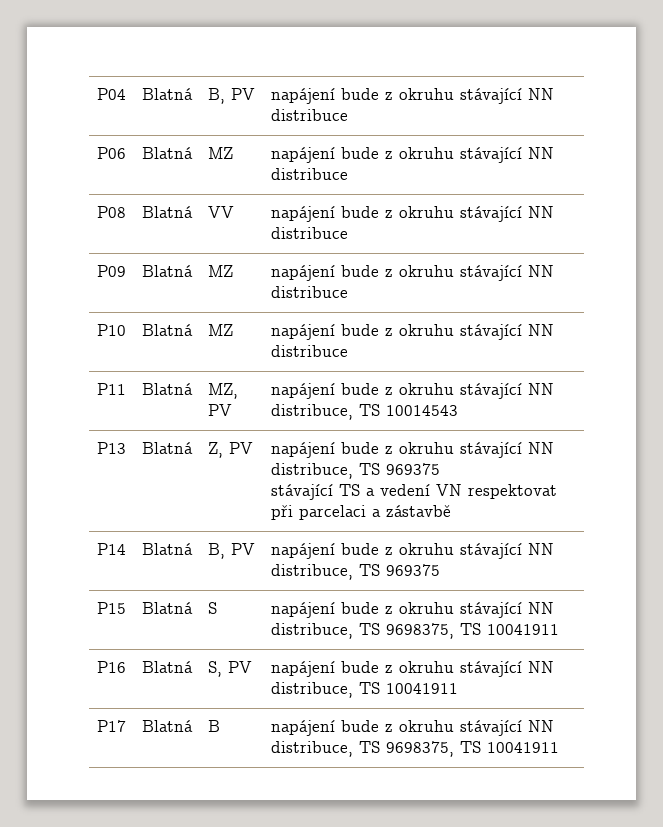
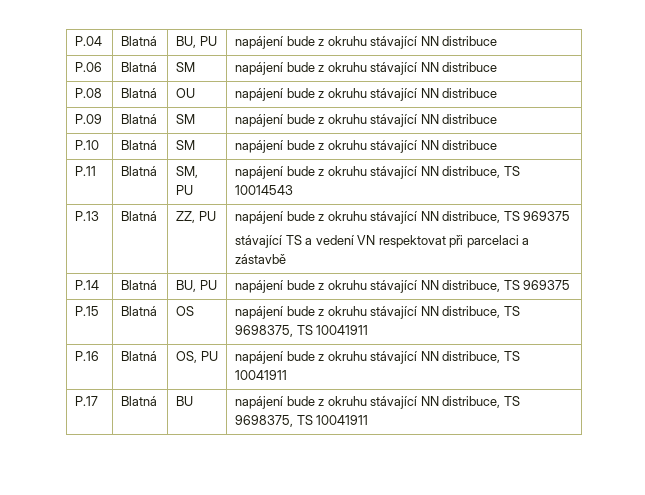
[96,88,126,100] [141,88,193,100] [207,88,255,104] [270,88,554,104] [270,109,348,121] [96,147,126,159] [141,147,193,159] [207,147,233,159] [270,147,554,163] [270,168,348,180] [96,206,126,218] [141,206,193,218] [207,206,234,218] [270,206,554,222] [270,227,348,239] [96,265,126,277] [141,265,193,277] [207,265,233,277] [270,265,554,281] [270,286,348,298] [96,324,126,336] [141,324,193,336] [207,324,233,336] [270,324,554,340] [270,345,348,357] [96,383,126,395] [141,383,193,395] [207,383,238,399] [207,404,232,416] P04 | Blatná | B, PV | napájení bude z okruhu stávající NN distribuce // P06 | Blatná | MZ | napájení bude z okruhu stávající NN distribuce // P08 | Blatná | VV | napájení bude z okruhu stávající NN distribuce // P09 | Blatná | MZ | napájení bude z okruhu stávající NN distribuce // P10 | Blatná | MZ | napájení bude z okruhu stávající NN distribuce // P11 | Blatná | MZ, PV -> [75,36,103,46] [121,36,158,46] [176,36,217,48] [235,36,498,49] [75,62,103,72] [121,62,158,72] [176,62,196,72] [235,62,498,75] [75,88,103,98] [121,88,158,98] [176,88,196,98] [235,88,498,101] [75,114,103,124] [121,114,158,124] [176,114,196,124] [235,114,498,127] [75,140,100,150] [121,140,158,150] [176,140,196,150] [235,140,498,153] [75,166,97,176] [121,166,158,176] [176,166,199,178] [176,185,194,195] P.04 | Blatná | BU, PU | napájení bude z okruhu stávající NN distribuce // P.06 | Blatná | SM | napájení bude z okruhu stávající NN distribuce // P.08 | Blatná | OU | napájení bude z okruhu stávající NN distribuce // P.09 | Blatná | SM | napájení bude z okruhu stávající NN distribuce // P.10 | Blatná | SM | napájení bude z okruhu stávající NN distribuce // P.11 | Blatná | SM, PU
[96,442,126,454] [141,442,193,454] [207,442,253,458] P13 | Blatná | Z, PV -> [75,211,100,221] [121,211,158,221] [176,211,216,223] P.13 | Blatná | ZZ, PU
[96,543,126,555] [141,543,193,555] [207,543,255,559] [270,543,554,559] [270,564,440,580] [96,602,126,614] [141,602,193,614] [207,602,217,614] P14 | Blatná | B, PV | napájení bude z okruhu stávající NN distribuce, TS 969375 // P15 | Blatná | S -> [75,280,100,290] [121,280,158,290] [176,280,217,292] [235,280,571,293] [75,306,100,316] [121,306,158,316] [176,306,195,316] P.14 | Blatná | BU, PU | napájení bude z okruhu stávající NN distribuce, TS 969375 // P.15 | Blatná | OS
[96,661,126,673] [141,661,193,673] [207,661,252,677] P16 | Blatná | S, PV -> [75,351,100,361] [121,351,158,361] [176,351,218,363] P.16 | Blatná | OS, PU
[96,720,126,732] [141,720,193,732] [207,720,220,732] P17 | Blatná | B -> [75,396,99,406] [121,396,158,406] [176,396,194,406] P.17 | Blatná | BU

